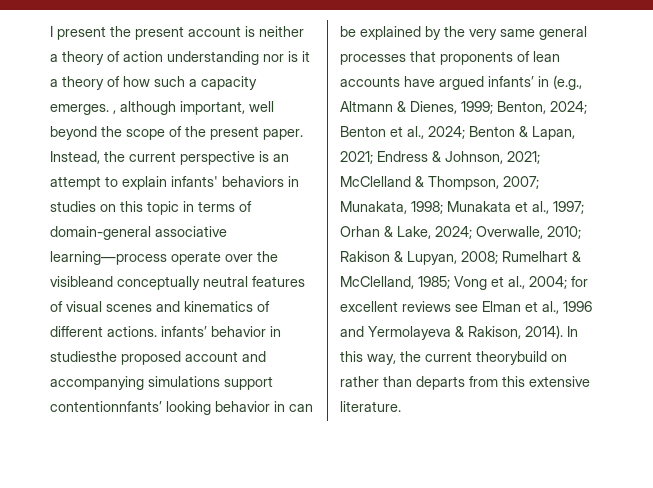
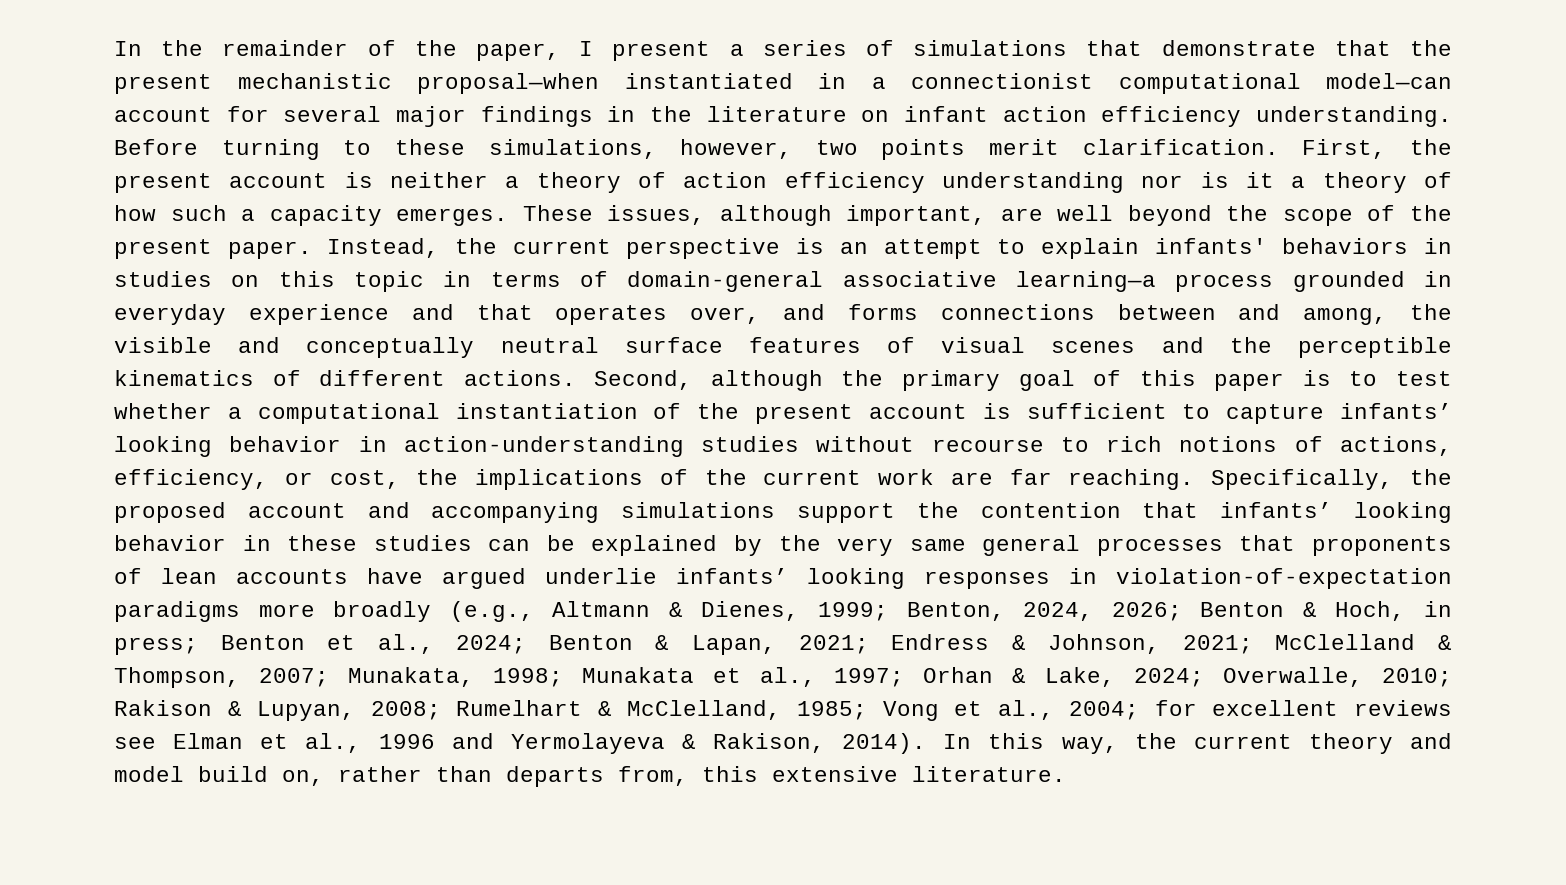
[50,26,106,40] I present -> [114,40,1453,61] [114,73,1452,94] [114,106,1452,127] [114,139,1387,160] In the remainder of the paper, I present a series of simulations that demonstrate that the present mechanistic proposal—when instantiated in a connectionist computational model—can account for several major findings in the literature on infant action efficiency understanding. Before turning to these simulations, however, two points merit clarification. First,
(163, 56) none -> [784,172,925,193] efficiency
[113,110,116,114] , -> [522,205,706,225] These issues,
(245, 108) none -> [1000,208,1043,221] are
[50,251,278,265] [50,276,113,287] learning—process operate over the visibleand -> [1016,271,1452,292] [114,304,1452,325] [114,337,281,353] learning—a process grounded in everyday experience and that operates over, and forms connections between and among, the visible and
(248, 281) none -> [624,337,723,353] surface
(180, 306) none -> [1229,337,1452,358] the perceptible
[161,326,281,337] [50,351,117,362] infants’ behavior in studiesthe -> [594,370,1453,391] [114,403,1452,424] [114,436,1452,457] [114,469,1452,490] Second, although the primary goal of this paper is to test whether a computational instantiation of the present account is sufficient to capture infants’ looking behavior in action-understanding studies without recourse to rich notions of actions, efficiency, or cost, the implications of the current work are far reaching. Specifically, the
[50,401,285,415] contentionnfants’ looking behavior in -> [916,502,1452,523] [114,535,472,551] the contention that infants’ looking behavior in these studies
[488,76,549,87] infants’ in -> [545,568,1452,589] [114,601,432,622] underlie infants’ looking responses in violation-of-expectation paradigms more broadly
[550,101,587,114] 2024; -> [1023,601,1453,621] [114,637,198,655] 2024, 2026; Benton & Hoch, in press;
[476,351,567,365] theorybuild on -> [1308,733,1452,754] [114,766,324,786] theory and model build on,
[469,376,498,387] from -> [618,766,688,786] from,

